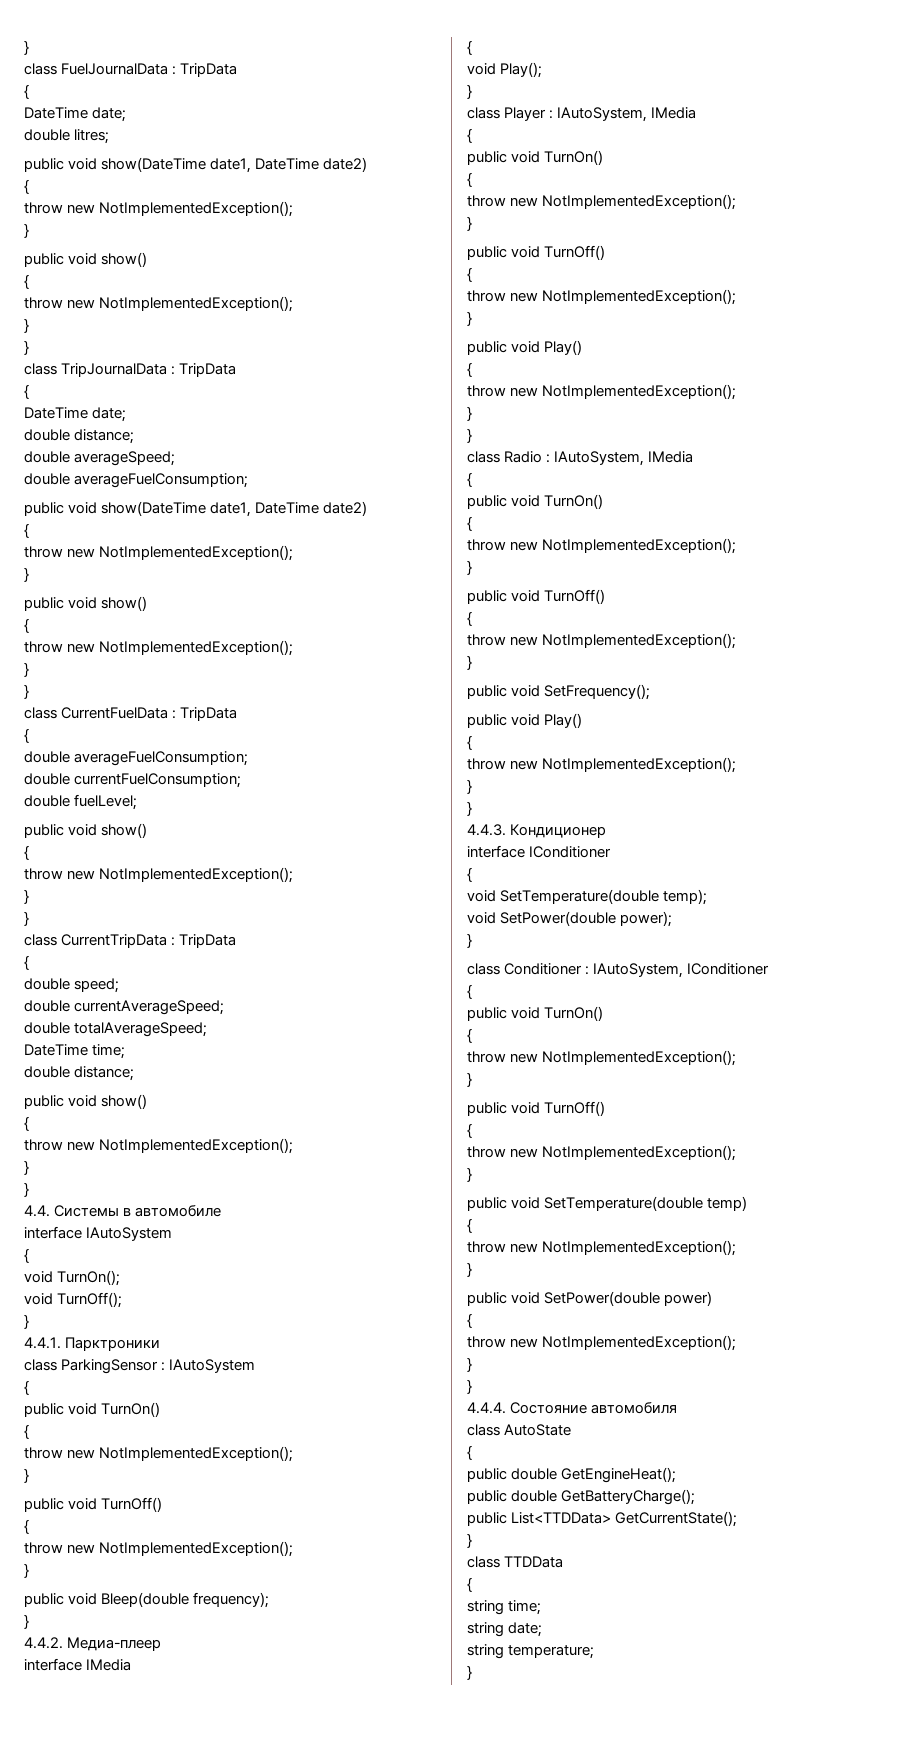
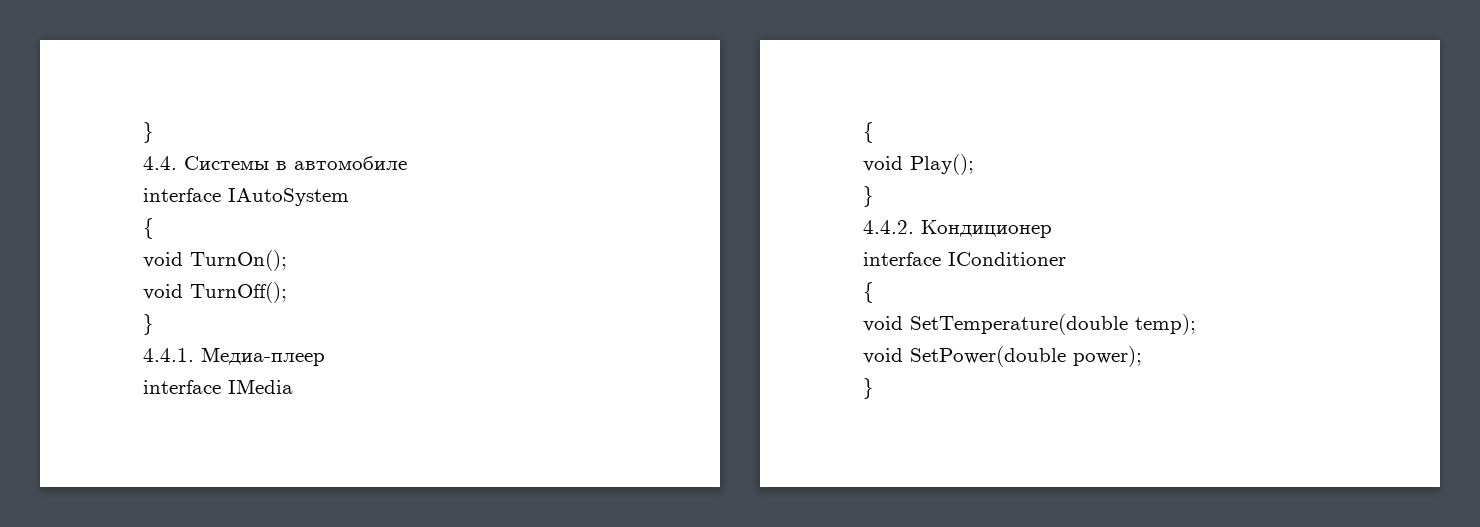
[24,40,29,55] [24,63,238,77] [24,84,29,99] [24,107,127,122] [24,129,110,144] [24,157,368,173] [24,179,29,194] [24,201,294,217] [24,223,29,238] [24,252,148,267] [24,274,29,289] [24,296,294,312] [24,318,29,333] [24,340,29,355] [24,363,237,377] [24,384,29,399] [24,407,127,422] [24,429,135,444] [24,451,176,466] [24,473,249,488] [24,501,368,517] [24,523,29,538] [24,545,294,561] [24,567,29,582] [24,596,148,611] [24,618,29,633] [24,640,294,656] [24,662,29,677] [24,684,29,699] [24,707,238,721] [24,728,29,743] [24,751,249,766] [24,773,242,788] [24,794,138,810] [24,823,148,838] [24,845,29,860] [24,867,294,883] [24,889,29,904] [24,911,29,926] [24,934,237,948] [24,955,29,970] [24,978,120,993] [24,1000,225,1015] [24,1022,208,1037] [24,1044,126,1059] [24,1066,135,1081] [24,1094,148,1109] [24,1116,29,1131] [24,1138,294,1154] [24,1160,29,1175] [24,1182,29,1197] } // class FuelJournalData : TripData // { // DateTime date; // double litres; // public void show(DateTime date1, DateTime date2) // { // throw new NotImplementedException(); // } // public void show() // { // throw new NotImplementedException(); // } // } // class TripJournalData : TripData // { // DateTime date; // double distance; // double averageSpeed; // double averageFuelConsumption; // public void show(DateTime date1, DateTime date2) // { // throw new NotImplementedException(); // } // public void show() // { // throw new NotImplementedException(); // } // } // class CurrentFuelData : TripData // { // double averageFuelConsumption; // double currentFuelConsumption; // double fuelLevel; // public void show() // { // throw new NotImplementedException(); // } // } // class CurrentTripData : TripData // { // double speed; // double currentAverageSpeed; // double totalAverageSpeed; // DateTime time; // double distance; // public void show() // { // throw new NotImplementedException(); // } // } -> [143,122,154,143] }
[65,1337,161,1351] [24,1359,256,1374] [24,1380,29,1395] [24,1402,161,1417] [24,1424,29,1439] [24,1446,294,1462] [24,1468,29,1483] [24,1497,163,1512] [24,1519,29,1534] [24,1541,294,1557] [24,1563,29,1578] [24,1592,270,1608] [24,1614,29,1629] [24,1637,63,1649] Парктроники // class ParkingSensor : IAutoSystem // { // public void TurnOn() // { // throw new NotImplementedException(); // } // public void TurnOff() // { // throw new NotImplementedException(); // } // public void Bleep(double frequency); // } // 4.4.2. -> (194, 355) none
[467,107,697,122] [467,128,472,143] [467,150,604,165] [467,172,472,187] [467,194,737,210] [467,216,472,231] [467,245,606,260] [467,267,472,282] [467,289,737,305] [467,311,472,326] [467,340,583,355] [467,362,472,377] [467,384,737,400] [467,406,472,421] [467,428,472,443] [467,451,694,466] [467,472,472,487] [467,494,604,509] [467,516,472,531] [467,538,737,554] [467,560,472,575] [467,589,606,604] [467,611,472,626] [467,633,737,649] [467,655,472,670] [467,684,651,700] [467,713,583,728] [467,735,472,750] [467,757,737,773] [467,779,472,794] [467,801,472,816] [467,824,506,836] class Player : IAutoSystem, IMedia // { // public void TurnOn() // { // throw new NotImplementedException(); // } // public void TurnOff() // { // throw new NotImplementedException(); // } // public void Play() // { // throw new NotImplementedException(); // } // } // class Radio : IAutoSystem, IMedia // { // public void TurnOn() // { // throw new NotImplementedException(); // } // public void TurnOff() // { // throw new NotImplementedException(); // } // public void SetFrequency(); // public void Play() // { // throw new NotImplementedException(); // } // } // 4.4.3. -> [863,220,914,234] 4.4.2.
[467,963,770,978] [467,984,472,999] [467,1006,604,1021] [467,1028,472,1043] [467,1050,737,1066] [467,1072,472,1087] [467,1101,606,1116] [467,1123,472,1138] [467,1145,737,1161] [467,1167,472,1182] [467,1196,748,1211] [467,1218,472,1233] [467,1240,737,1256] [467,1262,472,1277] [467,1291,713,1306] [467,1313,472,1328] [467,1335,737,1351] [467,1357,472,1372] [467,1379,472,1394] [467,1402,678,1414] [467,1424,572,1436] [467,1445,472,1460] [467,1467,677,1483] [467,1489,696,1505] [467,1511,738,1527] [467,1533,472,1548] [467,1556,564,1568] [467,1577,472,1592] [467,1600,542,1615] [467,1622,543,1637] [467,1644,595,1659] [467,1665,472,1680] // class Conditioner : IAutoSystem, IConditioner // { // public void TurnOn() // { // throw new NotImplementedException(); // } // public void TurnOff() // { // throw new NotImplementedException(); // } // public void SetTemperature(double temp) // { // throw new NotImplementedException(); // } // public void SetPower(double power) // { // throw new NotImplementedException(); // } // } // 4.4.4. Состояние автомобиля // class AutoState // { // public double GetEngineHeat(); // public double GetBatteryCharge(); // public List<TTDData> GetCurrentState(); // } // class TTDData // { // string time; // string date; // string temperature; // } -> (874, 388) none

